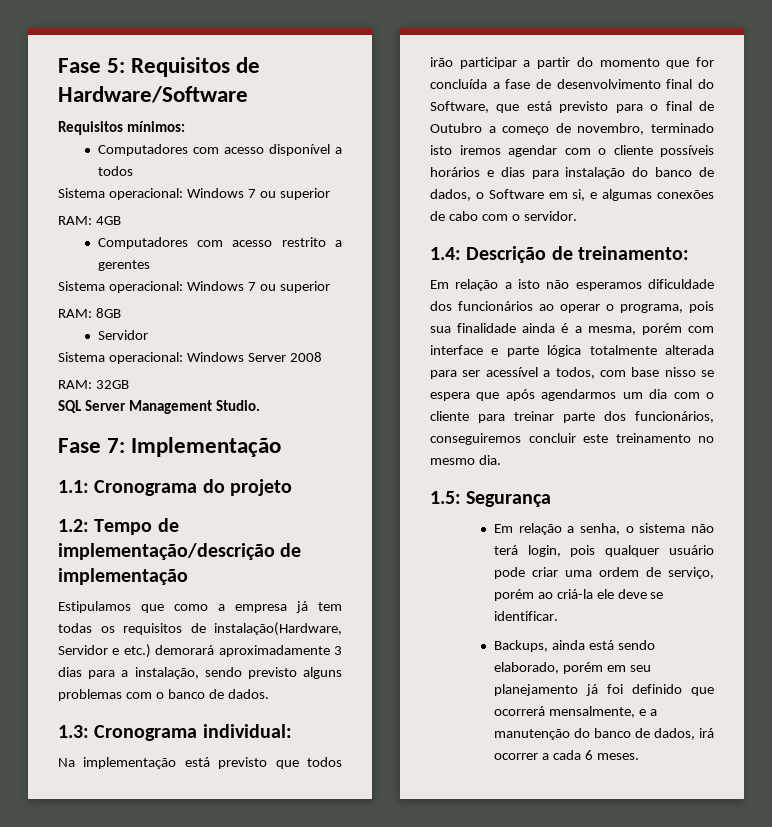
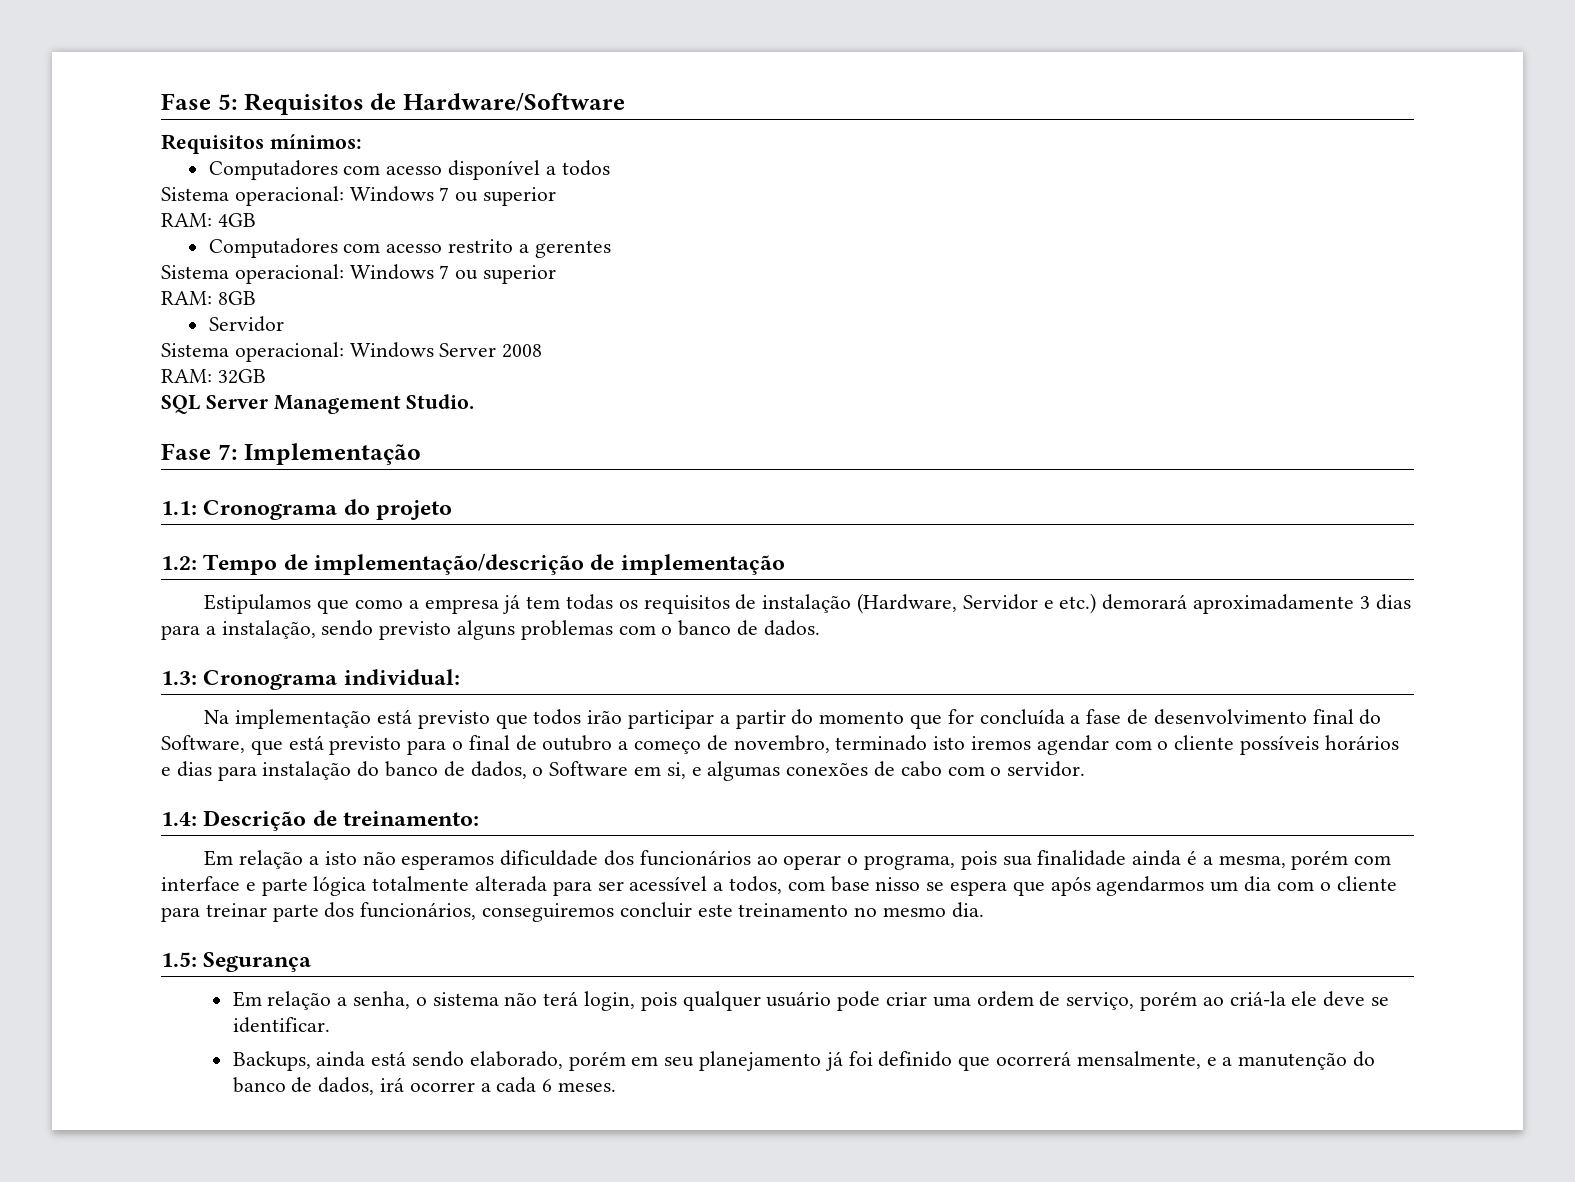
[214,622,342,636] instalação(Hardware, -> [762,593,958,614] instalação (Hardware,
[430,123,482,133] Outubro -> [542,735,613,751] outubro

